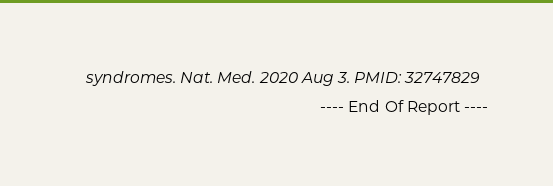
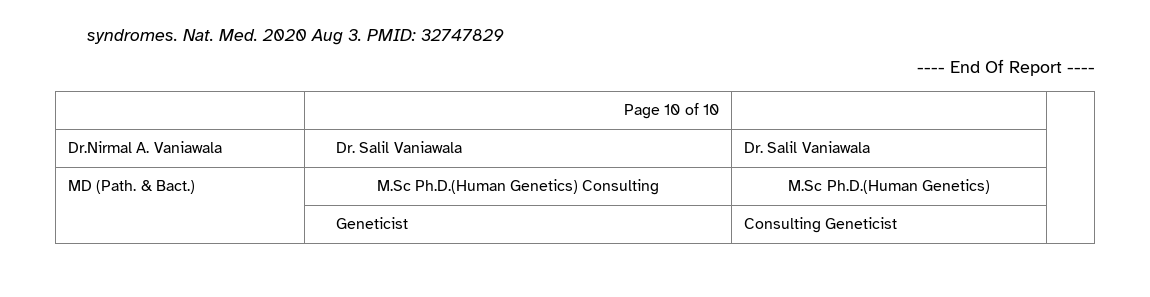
(488, 109) none -> [623,103,719,119] [68,141,222,153] [336,141,462,153] [744,141,870,153] [68,180,196,194] [376,179,660,195] [788,179,990,194] [336,217,409,229] [744,217,898,233] // | Page 10 of 10 | | // Dr.Nirmal A. Vaniawala | Dr. Salil Vaniawala | Dr. Salil Vaniawala | // MD (Path. & Bact.) | M.Sc Ph.D.(Human Genetics) Consulting | M.Sc Ph.D.(Human Genetics) | // | Geneticist | Consulting Geneticist |

